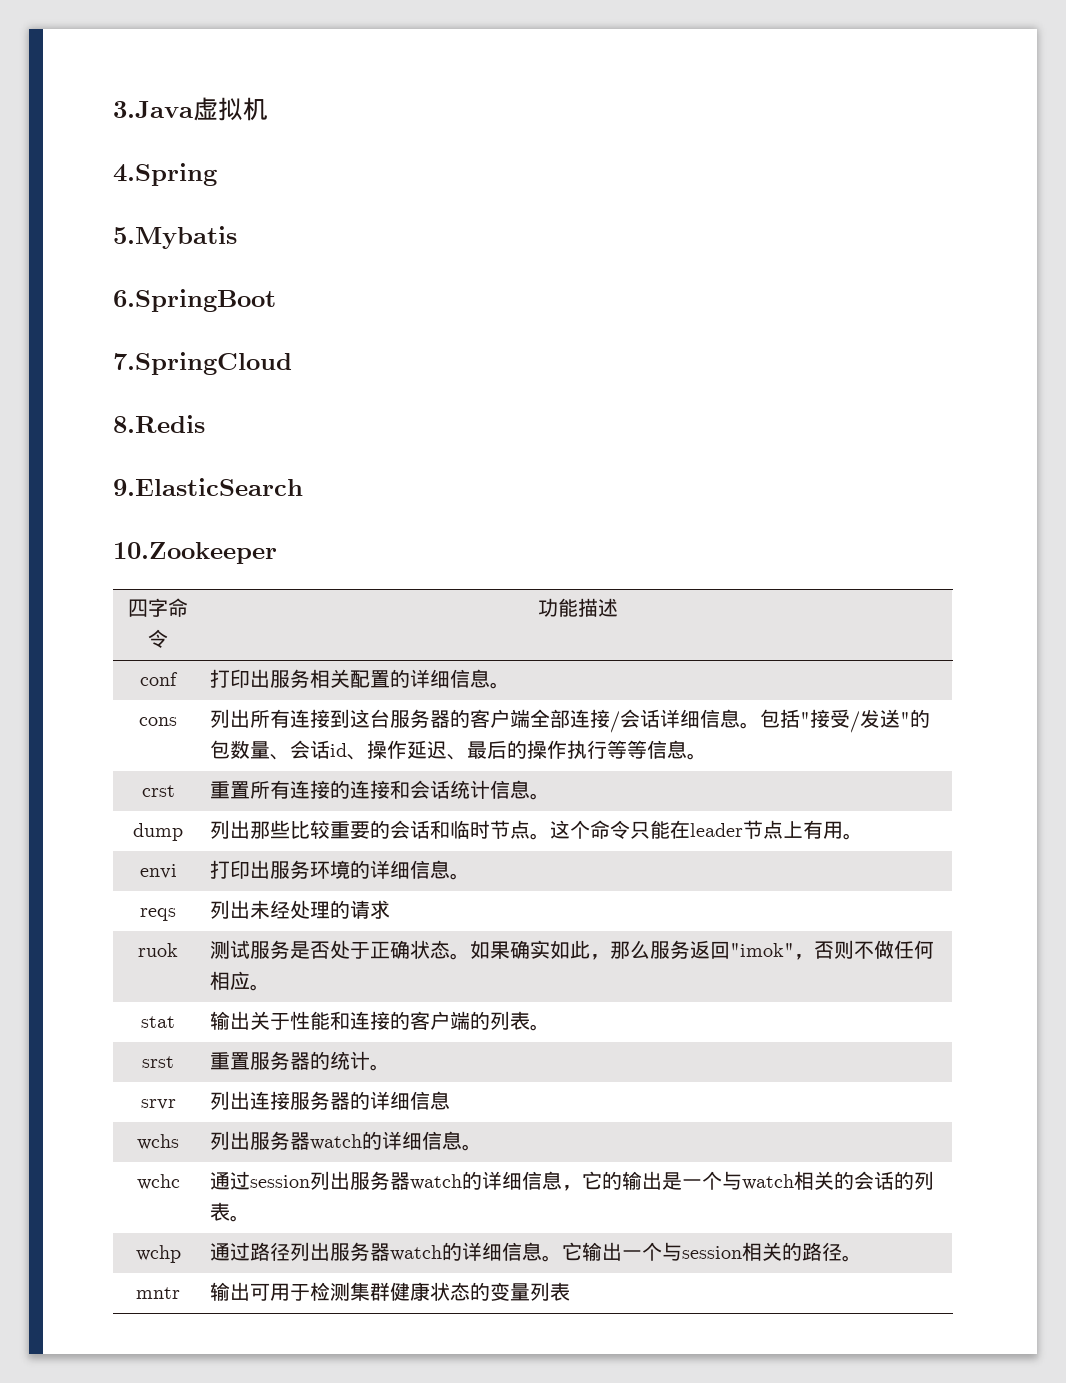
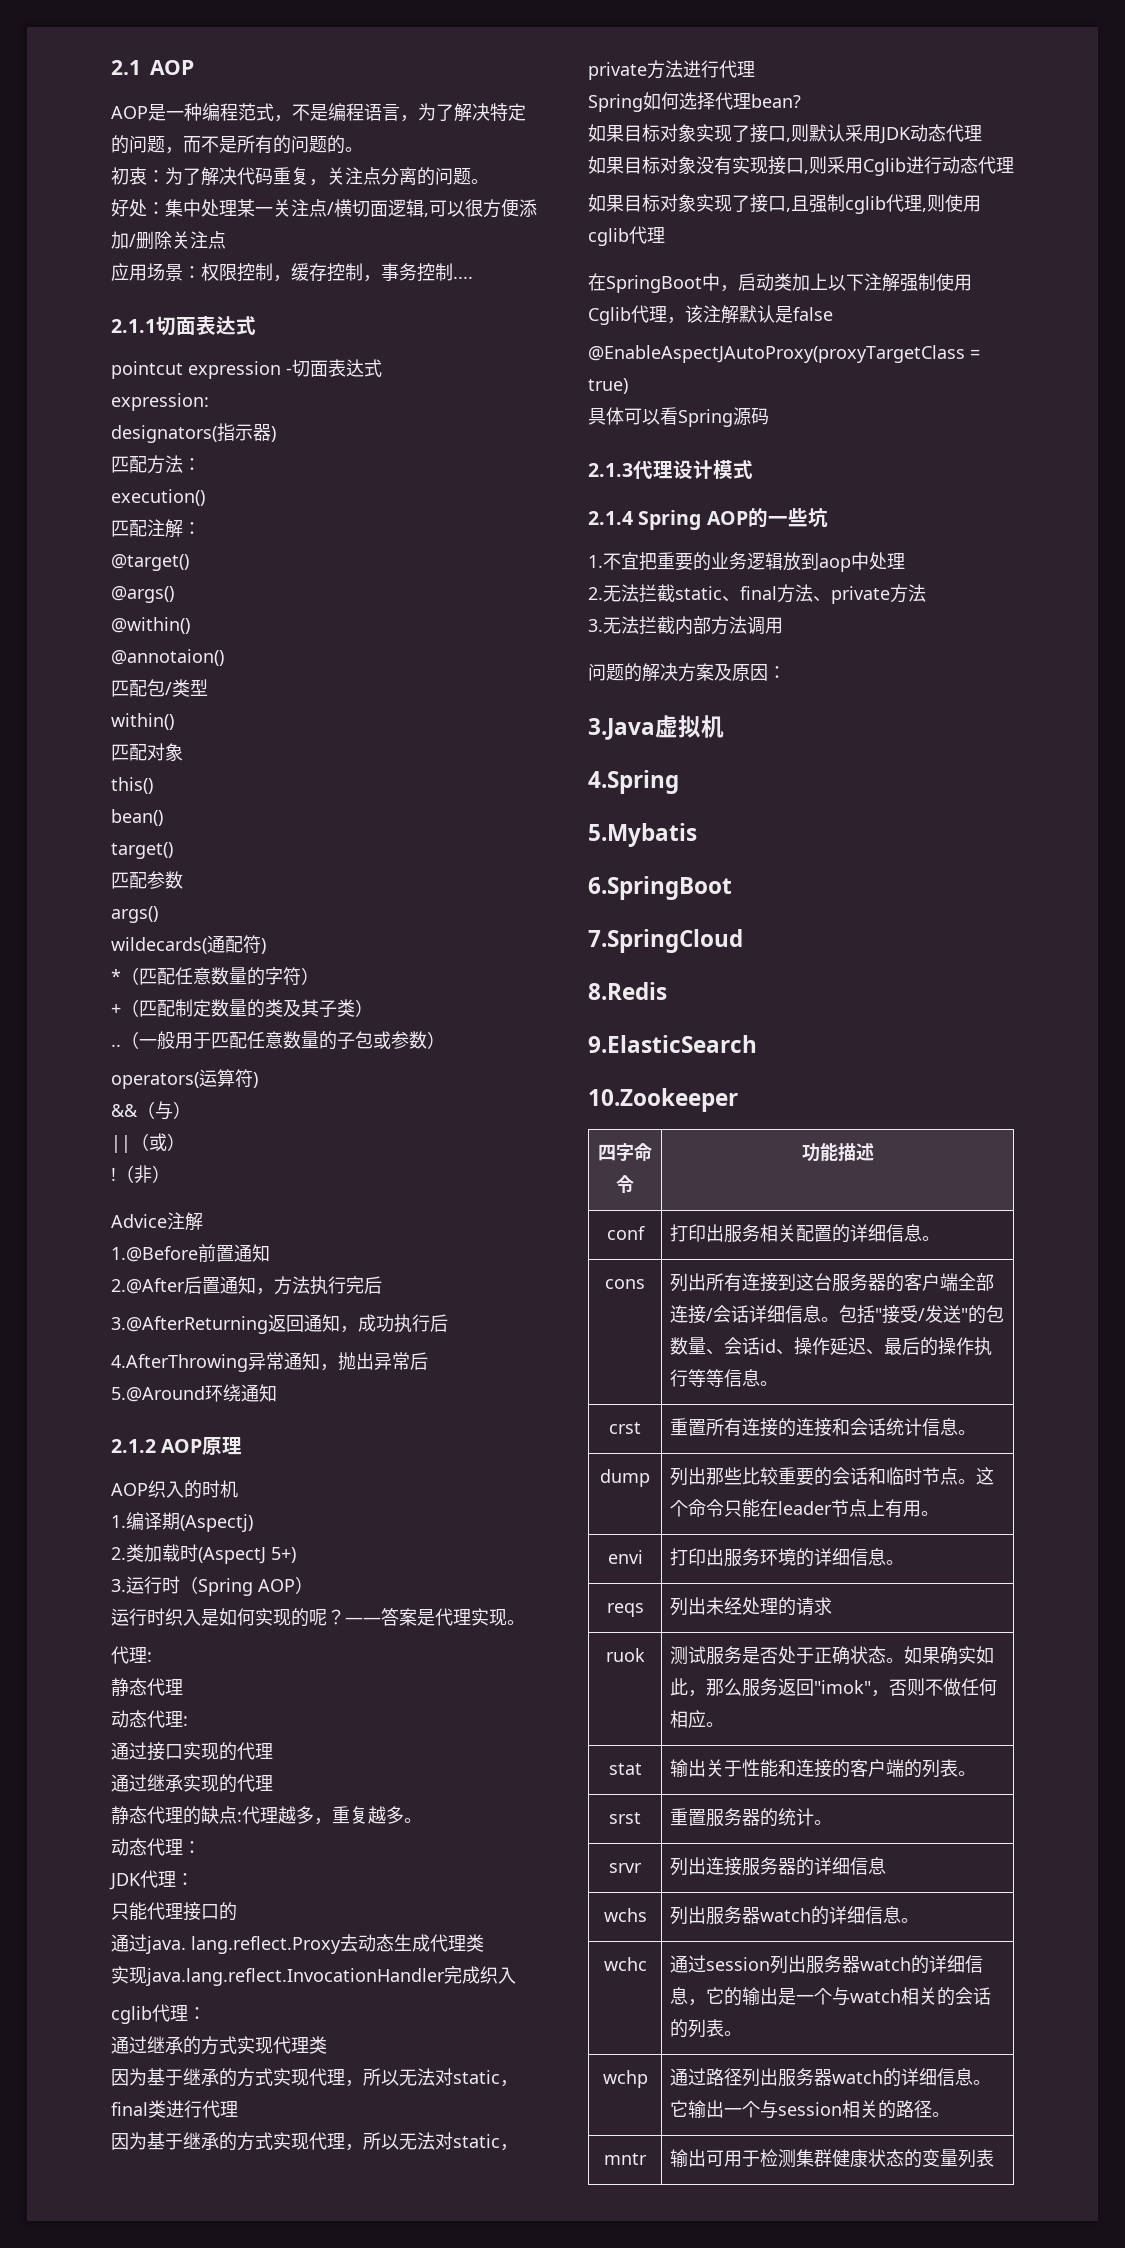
(113, 109) none -> [111,60,194,75] [111,103,526,122] [111,135,363,154] [111,167,489,186] [111,199,537,218] [111,231,226,250] [111,263,473,282] [111,315,256,336] [111,359,382,379] [111,393,209,411] [111,423,276,443] [111,455,201,474] [111,489,205,506] [111,519,201,538] [111,554,189,571] [111,586,174,603] [111,617,190,634] [111,649,224,666] [111,679,208,697] [111,713,174,730] [111,743,183,761] [111,777,153,794] [111,809,163,826] [111,842,173,859] [111,871,183,889] [111,906,158,923] [111,935,266,954] [111,967,319,986] [111,999,373,1018] [111,1031,445,1050] [111,1069,258,1089] [111,1101,191,1120] [111,1133,185,1153] [111,1165,170,1183] [111,1212,203,1231] [111,1244,270,1262] [111,1276,382,1295] [111,1314,448,1334] [111,1352,428,1372] [111,1384,277,1402] [111,1437,243,1455] [111,1480,238,1499] [111,1512,253,1532] [111,1544,296,1564] [111,1576,313,1596] [111,1608,525,1627] [111,1646,152,1664] [111,1678,183,1696] [111,1710,188,1728] [111,1742,273,1761] [111,1774,273,1793] [111,1806,422,1825] [111,1838,201,1856] [109,1870,194,1890] [111,1902,237,1921] [111,1934,484,1954] [111,1966,516,1986] [111,2004,206,2024] [111,2036,327,2055] [111,2068,518,2087] [111,2100,238,2118] [111,2132,518,2151] [588,60,755,80] [588,92,801,112] [588,124,982,144] [588,156,1014,176] [588,194,981,214] [588,226,665,246] [588,273,972,293] [588,305,833,325] [588,345,980,363] [588,378,628,394] [588,407,769,427] [588,459,753,480] [588,508,828,530] [588,552,905,572] [588,584,926,604] [588,616,783,635] [588,663,786,682] 2.1 AOP // AOP是一种编程范式，不是编程语言，为了解决特定的问题，而不是所有的问题的。 // 初衷：为了解决代码重复，关注点分离的问题。 // 好处：集中处理某一关注点/横切面逻辑,可以很方便添加/删除关注点 // 应用场景：权限控制，缓存控制，事务控制.... // 2.1.1切面表达式 // pointcut expression -切面表达式 // expression: // designators(指示器) // 匹配方法： // execution() // 匹配注解： // @target() // @args() // @within() // @annotaion() // 匹配包/类型 // within() // 匹配对象 // this() // bean() // target() // 匹配参数 // args() // wildecards(通配符) // *（匹配任意数量的字符） // +（匹配制定数量的类及其子类） // ..（一般用于匹配任意数量的子包或参数） // operators(运算符) // &&（与） // ||（或） // !（非） // Advice注解 // 1.@Before前置通知 // 2.@After后置通知，方法执行完后 // 3.@AfterReturning返回通知，成功执行后 // 4.AfterThrowing异常通知，抛出异常后 // 5.@Around环绕通知 // 2.1.2 AOP原理 // AOP织入的时机 // 1.编译期(Aspectj) // 2.类加载时(AspectJ 5+) // 3.运行时（Spring AOP） // 运行时织入是如何实现的呢？——答案是代理实现。 // 代理: // 静态代理 // 动态代理: // 通过接口实现的代理 // 通过继承实现的代理 // 静态代理的缺点:代理越多，重复越多。 // 动态代理： // JDK代理： // 只能代理接口的 // 通过java. lang.reflect.Proxy去动态生成代理类 // 实现java.lang.reflect.InvocationHandler完成织入 // cglib代理： // 通过继承的方式实现代理类 // 因为基于继承的方式实现代理，所以无法对static，final类进行代理 // 因为基于继承的方式实现代理，所以无法对static，private方法进行代理 // Spring如何选择代理bean? // 如果目标对象实现了接口,则默认采用JDK动态代理 // 如果目标对象没有实现接口,则采用Cglib进行动态代理 // 如果目标对象实现了接口,且强制cglib代理,则使用cglib代理 // 在SpringBoot中，启动类加上以下注解强制使用Cglib代理，该注解默认是false // @EnableAspectJAutoProxy(proxyTargetClass = true) // 具体可以看Spring源码 // 2.1.3代理设计模式 // 2.1.4 Spring AOP的一些坑 // 1.不宜把重要的业务逻辑放到aop中处理 // 2.无法拦截static、final方法、private方法 // 3.无法拦截内部方法调用 // 问题的解决方案及原因： //

